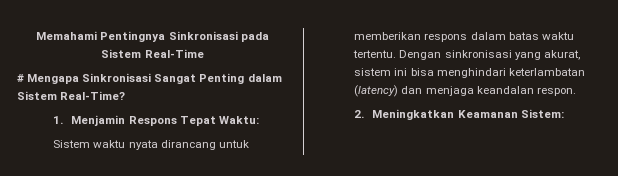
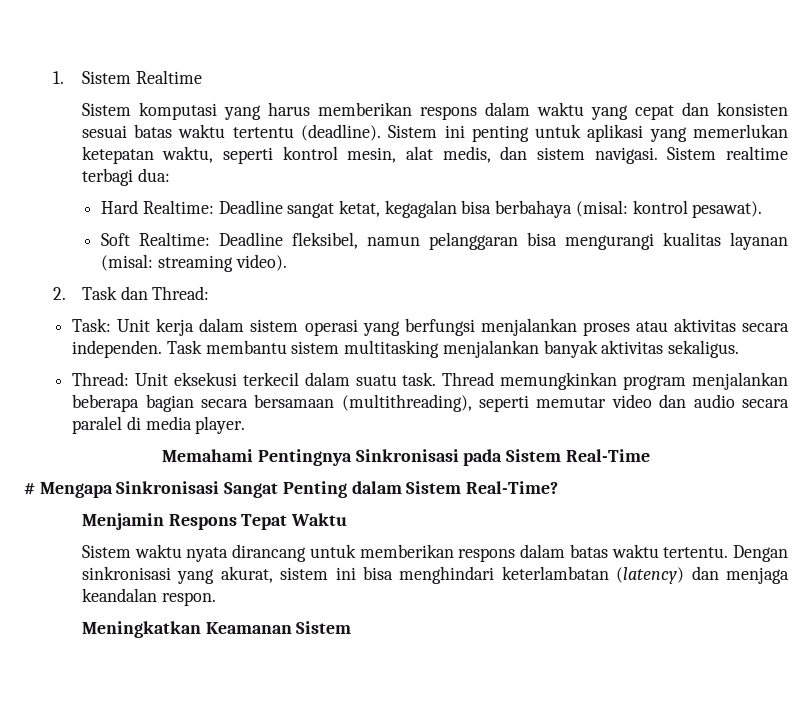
(36, 35) none -> [52,70,202,84] [81,102,788,120] [81,124,788,142] [81,146,789,164] [81,168,170,186] [101,200,763,218] [101,232,788,250] [101,254,287,272] [52,286,210,300] [72,318,789,336] [72,340,739,358] [72,372,788,390] [72,394,790,412] [72,416,246,434] 1. Sistem Realtime // Sistem komputasi yang harus memberikan respons dalam waktu yang cepat dan konsisten sesuai batas waktu tertentu (deadline). Sistem ini penting untuk aplikasi yang memerlukan ketepatan waktu, seperti kontrol mesin, alat medis, dan sistem navigasi. Sistem realtime terbagi dua: // Hard Realtime: Deadline sangat ketat, kegagalan bisa berbahaya (misal: kontrol pesawat). // Soft Realtime: Deadline fleksibel, namun pelanggaran bisa mengurangi kualitas layanan (misal: streaming video). // 2. Task dan Thread: // Task: Unit kerja dalam sistem operasi yang berfungsi menjalankan proses atau aktivitas secara independen. Task membantu sistem multitasking menjalankan banyak aktivitas sekaligus. // Thread: Unit eksekusi terkecil dalam suatu task. Thread memungkinkan program menjalankan beberapa bagian secara bersamaan (multithreading), seperti memutar video dan audio secara paralel di media player. //
[53,116,64,124] 1. -> (559, 487) none
[218,116,259,124] Waktu: -> [291,513,348,526] Waktu
[354,110,365,118] 2. -> (216, 599) none
[520,109,564,118] Sistem: -> [296,621,352,634] Sistem

